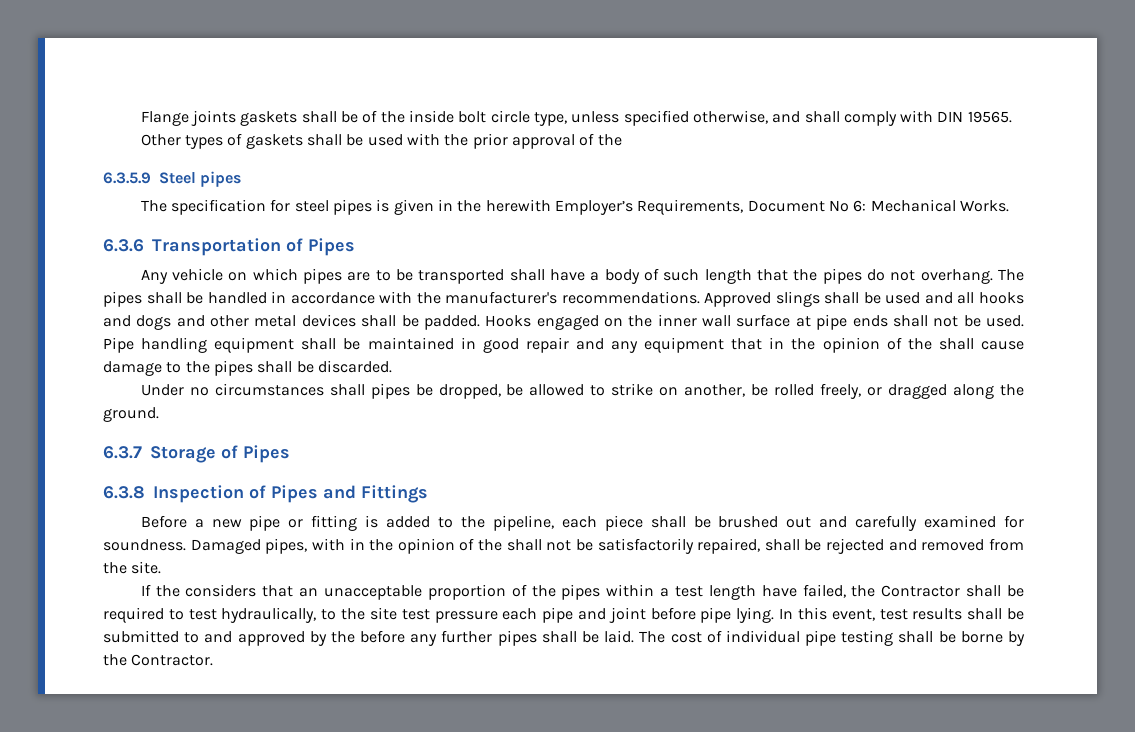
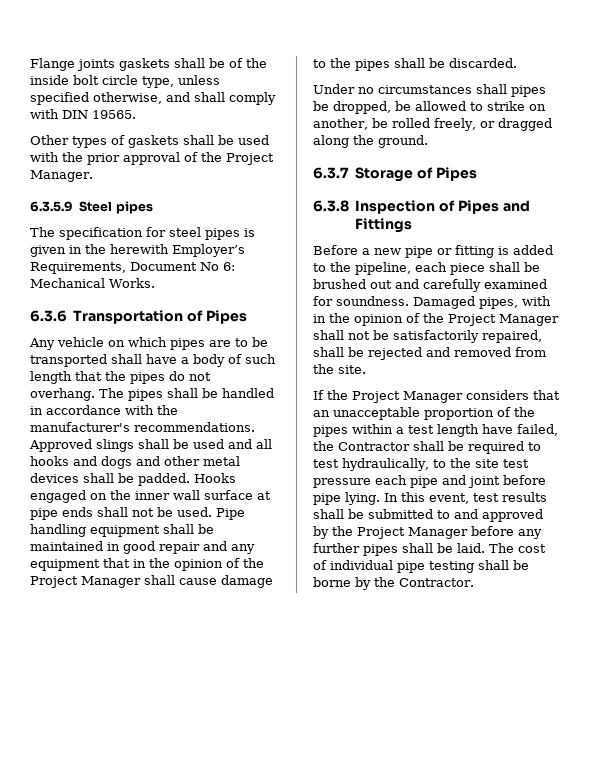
(622, 140) none -> [226,153,274,165] [30,170,93,182] Project Manager.
(932, 344) none -> [30,576,141,588] Project Manager
(503, 545) none -> [448,314,559,326] Project Manager
(180, 591) none -> [352,391,463,403] Project Manager
(355, 637) none -> [357,527,468,539] Project Manager

